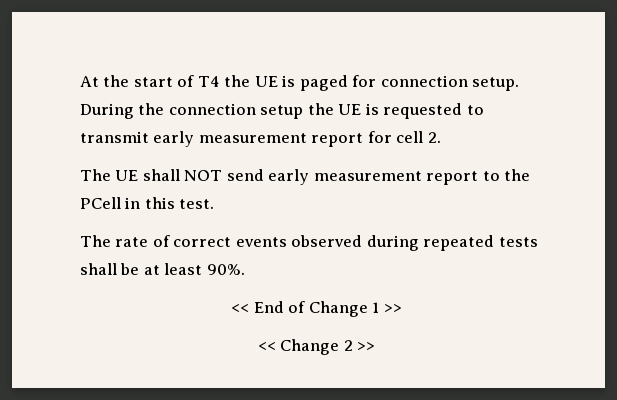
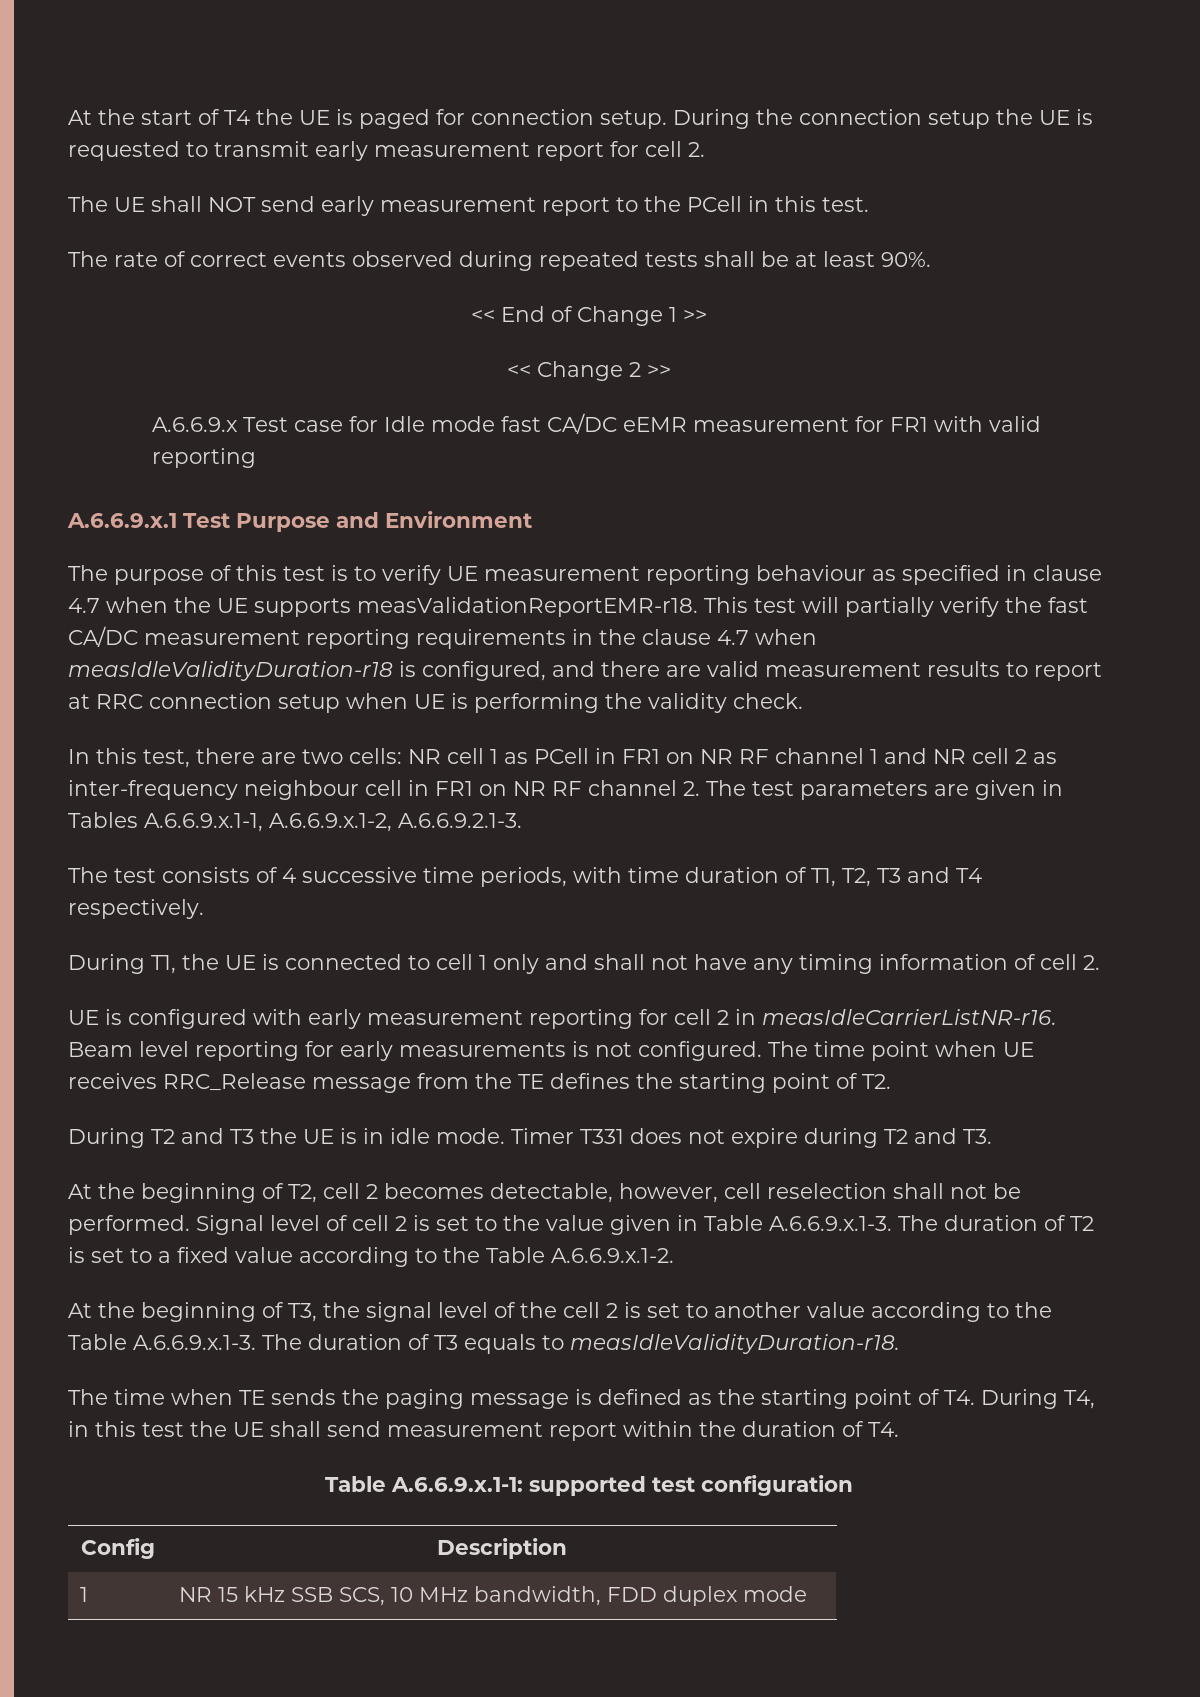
(376, 346) none -> [152,413,1042,434] [152,448,257,468] [67,511,532,532] [68,565,1102,585] [68,597,1088,617] [68,626,817,649] [68,661,1102,681] [68,693,803,713] [68,748,1057,768] [68,780,1063,800] [68,812,522,832] [68,867,982,887] [68,899,204,919] [68,954,1100,974] [68,1009,1056,1029] [68,1041,1034,1061] [68,1073,891,1093] [68,1128,992,1148] [68,1183,1021,1203] [68,1215,1094,1235] [68,1247,674,1267] [68,1302,1052,1322] [68,1334,900,1354] [68,1389,1095,1409] [68,1421,899,1441] [325,1475,853,1496] [81,1538,155,1559] [437,1538,567,1559] [80,1587,89,1602] [179,1586,808,1606] // A.6.6.9.x Test case for Idle mode fast CA/DC eEMR measurement for FR1 with valid reporting // A.6.6.9.x.1 Test Purpose and Environment // The purpose of this test is to verify UE measurement reporting behaviour as specified in clause 4.7 when the UE supports measValidationReportEMR-r18. This test will partially verify the fast CA/DC measurement reporting requirements in the clause 4.7 when measIdleValidityDuration-r18 is configured, and there are valid measurement results to report at RRC connection setup when UE is performing the validity check. // In this test, there are two cells: NR cell 1 as PCell in FR1 on NR RF channel 1 and NR cell 2 as inter-frequency neighbour cell in FR1 on NR RF channel 2. The test parameters are given in Tables A.6.6.9.x.1-1, A.6.6.9.x.1-2, A.6.6.9.2.1-3. // The test consists of 4 successive time periods, with time duration of T1, T2, T3 and T4 respectively. // During T1, the UE is connected to cell 1 only and shall not have any timing information of cell 2. // UE is configured with early measurement reporting for cell 2 in measIdleCarrierListNR-r16. Beam level reporting for early measurements is not configured. The time point when UE receives RRC_Release message from the TE defines the starting point of T2. // During T2 and T3 the UE is in idle mode. Timer T331 does not expire during T2 and T3. // At the beginning of T2, cell 2 becomes detectable, however, cell reselection shall not be performed. Signal level of cell 2 is set to the value given in Table A.6.6.9.x.1-3. The duration of T2 is set to a fixed value according to the Table A.6.6.9.x.1-2. // At the beginning of T3, the signal level of the cell 2 is set to another value according to the Table A.6.6.9.x.1-3. The duration of T3 equals to measIdleValidityDuration-r18. // The time when TE sends the paging message is defined as the starting point of T4. During T4, in this test the UE shall send measurement report within the duration of T4. // Table A.6.6.9.x.1-1: supported test configuration // Config | Description // 1 | NR 15 kHz SSB SCS, 10 MHz bandwidth, FDD duplex mode

